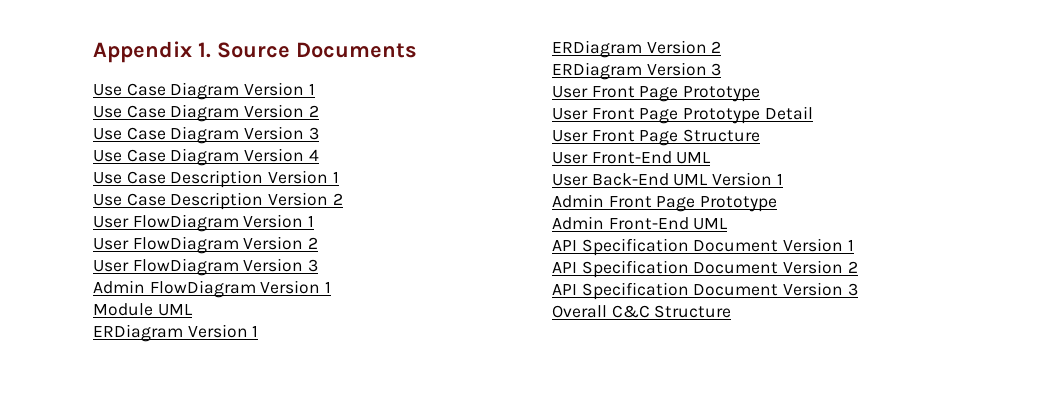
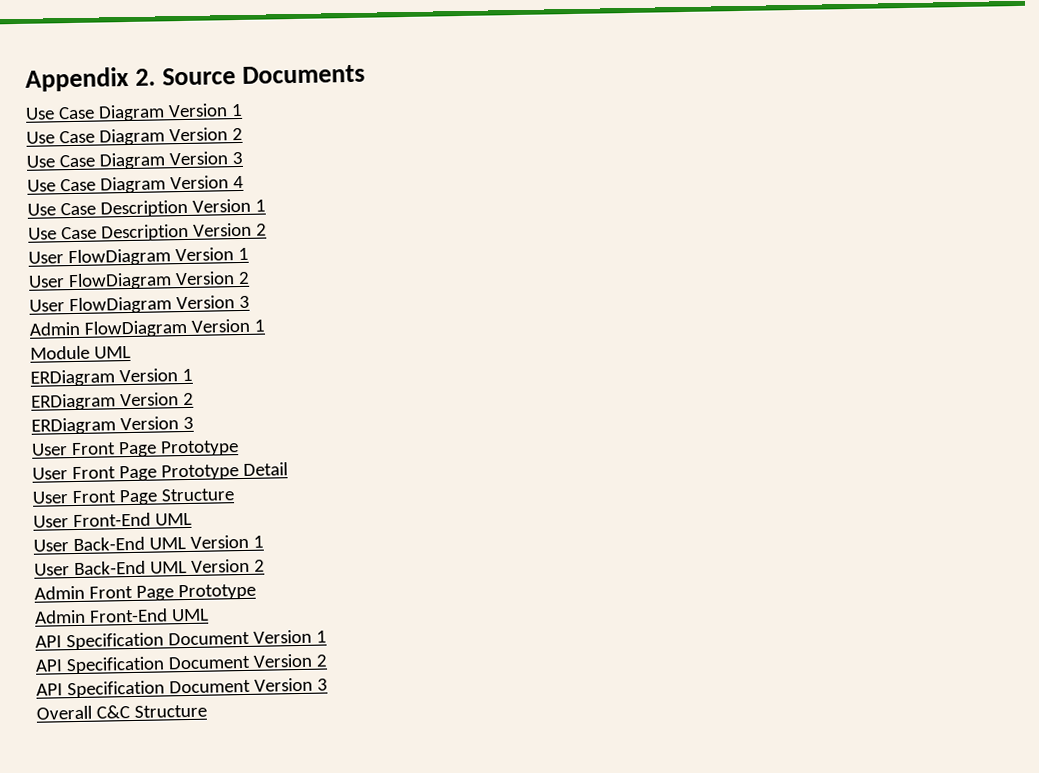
[198,42,211,58] 1. -> [135,68,157,86] 2.
(783, 179) none -> [34,558,265,576] // User Back-End UML Version 2

